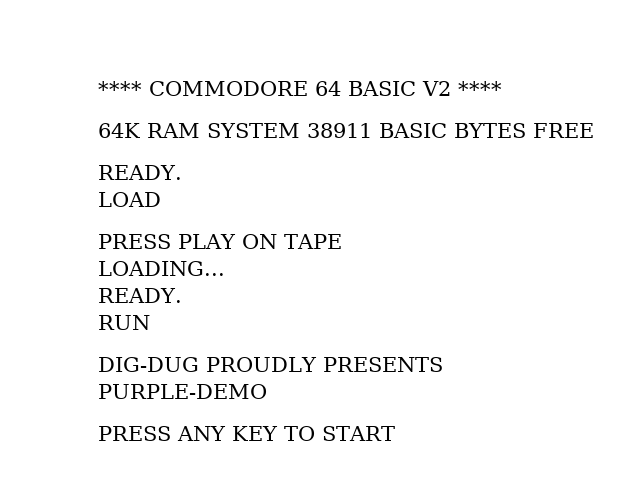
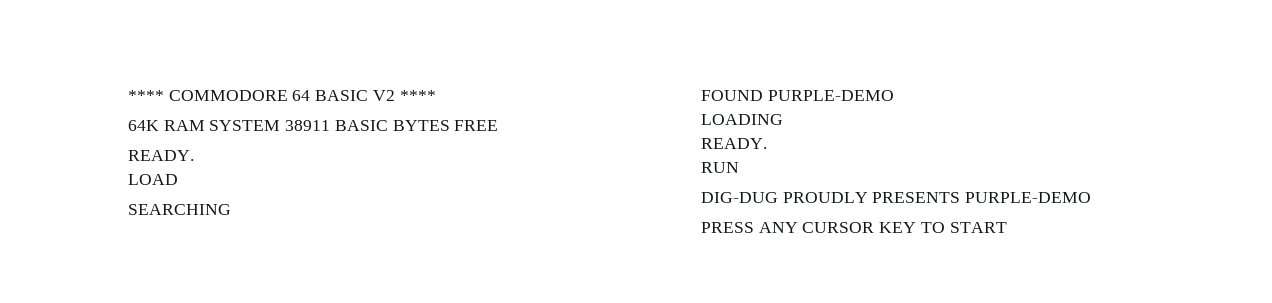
[97,234,342,249] [97,261,225,276] PRESS PLAY ON TAPE // LOADING... -> [127,204,231,215] [700,90,894,101] [700,114,783,125] SEARCHING // FOUND PURPLE-DEMO // LOADING
(226, 433) none -> [802,222,875,233] CURSOR

